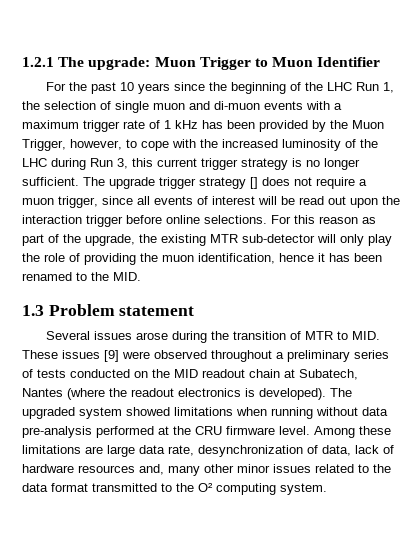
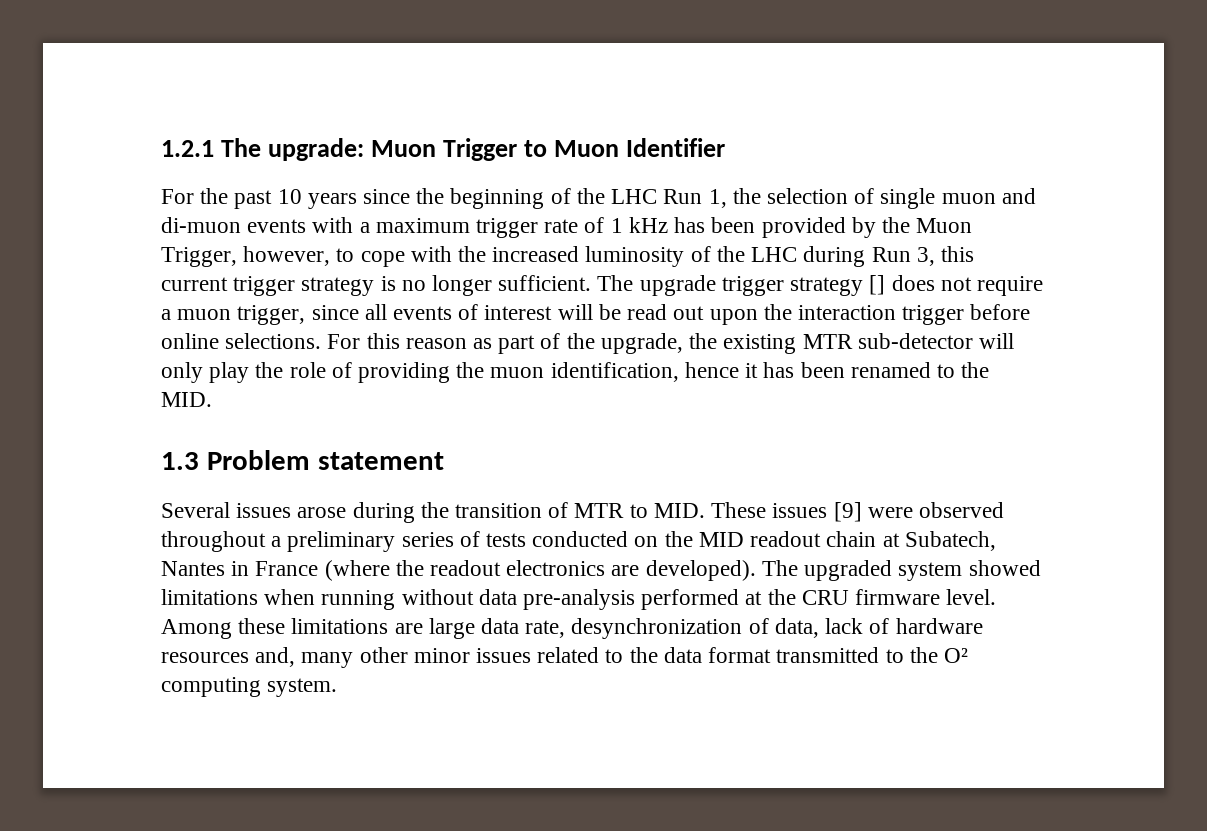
(63, 392) none -> [231,561,319,576] in France
[245,388,255,397] is -> [611,565,640,576] are

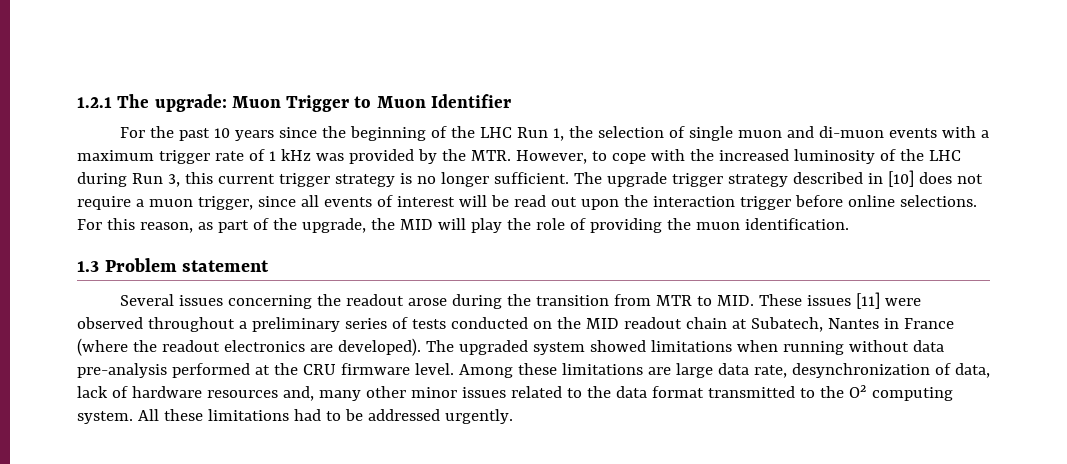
[674,217,756,233] has been -> [315,153,344,161] was
[916,218,973,233] [161,246,331,267] Muon Trigger, however, -> [470,150,587,164] MTR. However,
[869,275,886,295] [] -> [792,170,914,187] described in [10]
[405,338,467,349] reason -> [139,222,193,233] reason,
[723,333,1014,354] [161,362,203,383] existing MTR sub-detector will only -> [399,218,466,230] MID will
[550,362,990,382] [161,392,212,407] identification, hence it has been renamed to the MID. -> [744,218,849,230] identification.
(292, 510) none -> [228,294,405,309] concerning the readout
[548,502,569,518] of -> [614,294,652,306] from
[833,502,862,522] [9] -> [856,292,881,309] [11]
(338, 687) none -> [137,409,513,424] All these limitations had to be addressed urgently.

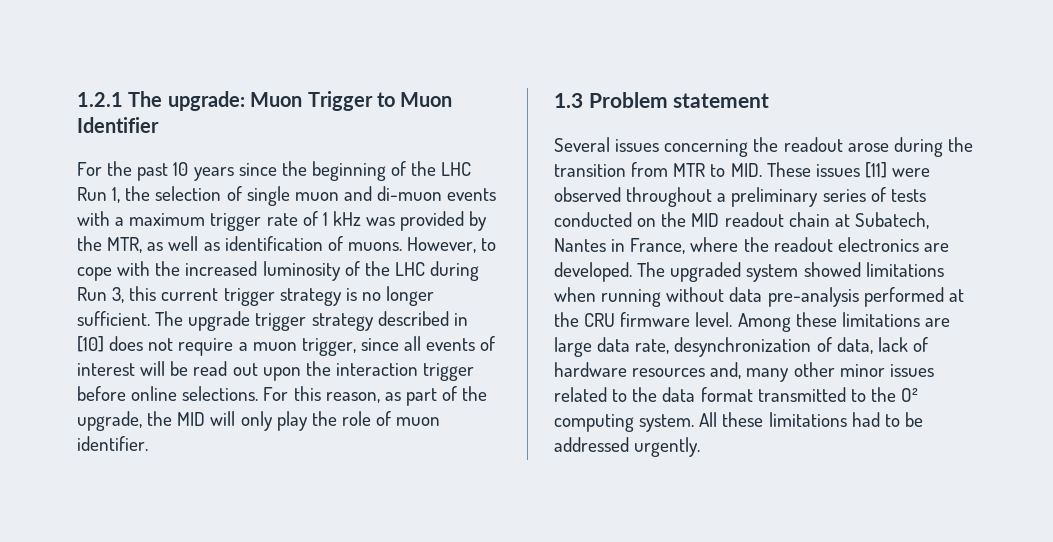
[470,150,511,161] MTR. -> [107,236,402,253] MTR, as well as identification of muons.
(466, 224) none -> [240,411,273,431] only
[589,218,849,233] providing the muon identification. -> [396,417,441,426] [77,436,148,451] muon identifier.
[903,318,954,329] [77,338,128,356] France (where -> [630,237,739,254] France, where
[337,338,421,356] developed). -> [554,262,632,282] developed.

